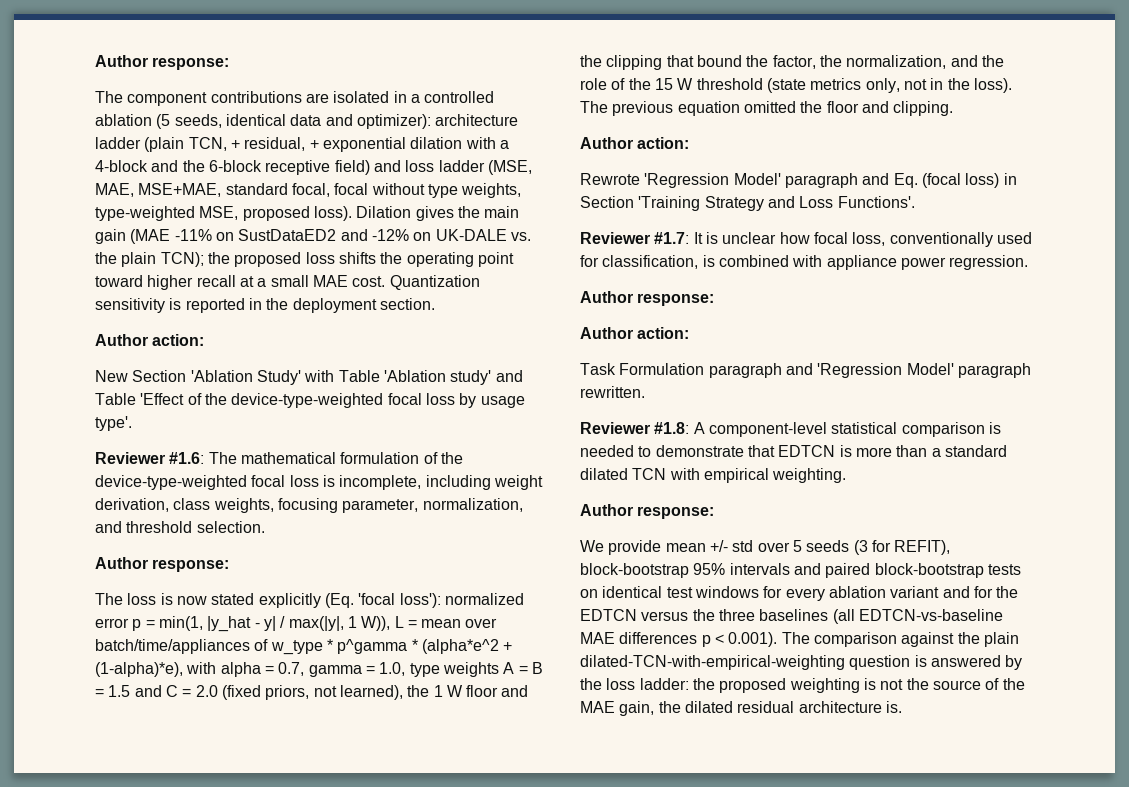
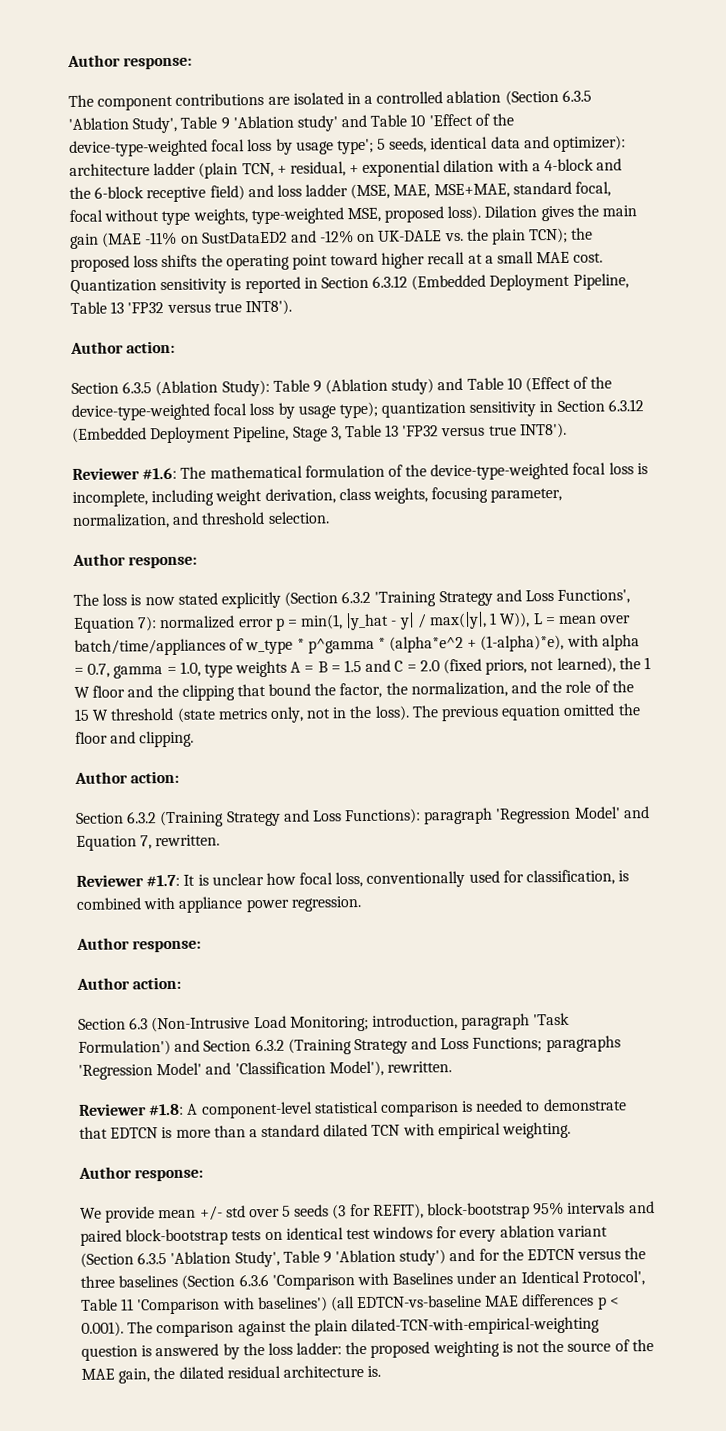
[156,114,171,129] (5 -> [504,89,592,106] [68,113,515,134] [69,138,387,157] (Section 6.3.5 'Ablation Study', Table 9 'Ablation study' and Table 10 'Effect of the device-type-weighted focal loss by usage type'; 5
[266,298,435,313] [95,334,205,346] [95,370,523,385] [95,393,525,408] [95,416,132,431] the deployment section. // Author action: // New Section 'Ablation Study' with Table 'Ablation study' and Table 'Effect of the device-type-weighted focal loss by usage type'. -> [320,273,629,291] [70,299,292,316] [70,340,176,354] [71,376,613,397] [71,399,644,421] [72,422,567,444] Section 6.3.12 (Embedded Deployment Pipeline, Table 13 'FP32 versus true INT8'). // Author action: // Section 6.3.5 (Ablation Study): Table 9 (Ablation study) and Table 10 (Effect of the device-type-weighted focal loss by usage type); quantization sensitivity in Section 6.3.12 (Embedded Deployment Pipeline, Stage 3, Table 13 'FP32 versus true INT8').
[324,593,441,608] (Eq. 'focal loss'): -> [284,589,631,607] [73,616,158,633] (Section 6.3.2 'Training Strategy and Loss Functions', Equation 7):
[580,173,1017,188] [580,196,915,211] Rewrote 'Regression Model' paragraph and Eq. (focal loss) in Section 'Training Strategy and Loss Functions'. -> [75,806,650,828] [76,834,221,851] Section 6.3.2 (Training Strategy and Loss Functions): paragraph 'Regression Model' and Equation 7, rewritten.
[580,363,1031,378] Task Formulation paragraph and 'Regression Model' paragraph -> [78,1012,571,1033] [78,1035,621,1056] [78,1060,384,1080] Section 6.3 (Non-Intrusive Load Monitoring; introduction, paragraph 'Task Formulation') and Section 6.3.2 (Training Strategy and Loss Functions; paragraphs 'Regression Model' and 'Classification Model'),
(940, 592) none -> [80,1249,447,1268] (Section 6.3.5 'Ablation Study', Table 9 'Ablation study')
(829, 615) none -> [181,1270,645,1290] [80,1296,328,1315] (Section 6.3.6 'Comparison with Baselines under an Identical Protocol', Table 11 'Comparison with baselines')

